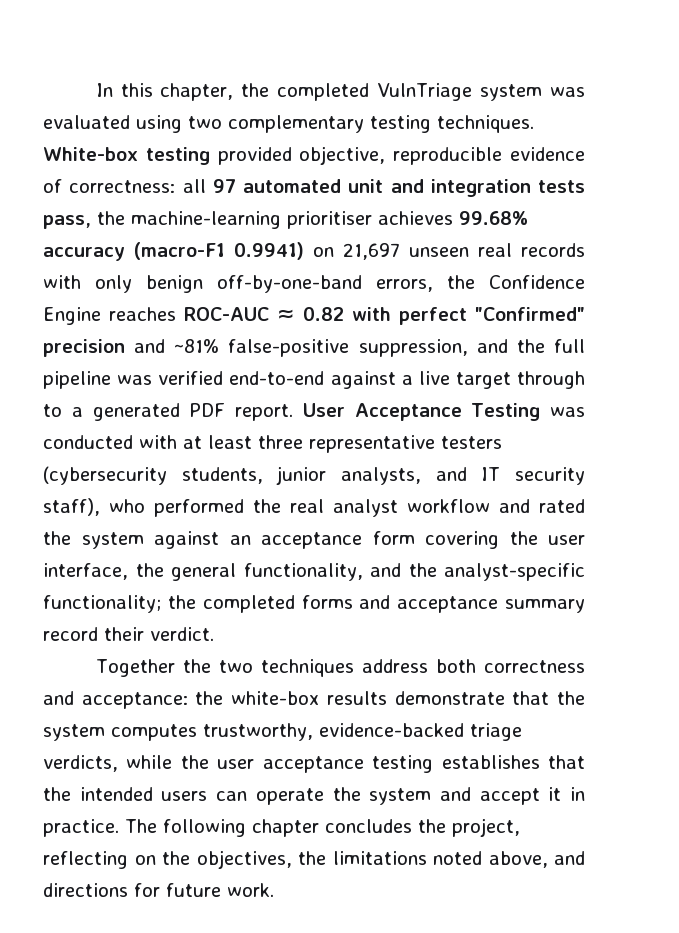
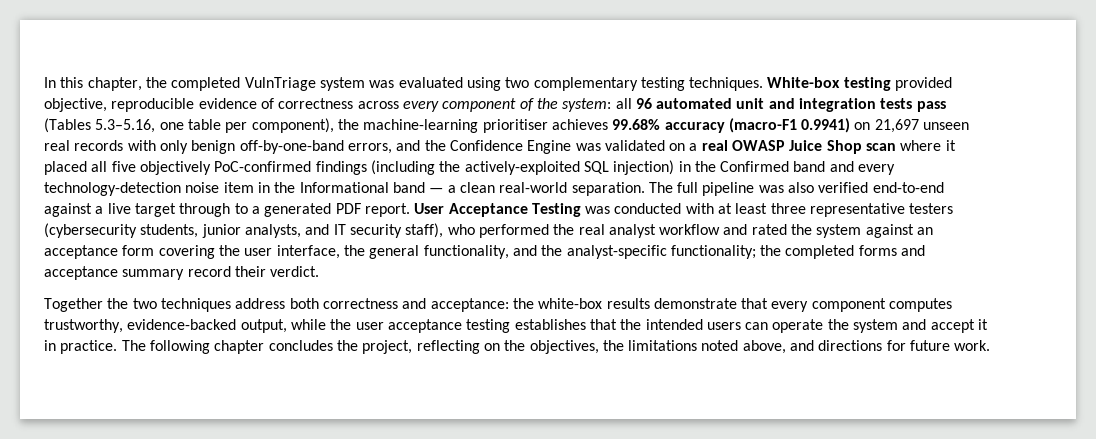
[69,179,236,193] correctness: all 97 -> [278,98,652,112] correctness across every component of the system: all 96
[43,215,91,229] pass, -> [916,101,946,112] [44,118,334,133] pass (Tables 5.3–5.16, one table per component),
(433, 285) none -> [396,140,421,151] and
[109,307,585,325] [43,339,545,357] reaches ROC-AUC ≈ 0.82 with perfect "Confirmed" precision and ~81% false-positive suppression, and the -> [575,140,956,154] [44,160,896,175] [44,182,673,196] was validated on a real OWASP Juice Shop scan where it placed all five objectively PoC-confirmed findings (including the actively-exploited SQL injection) in the Confirmed band and every technology-detection noise item in the Informational band — a clean real-world separation. The
(153, 380) none -> [788,182,815,193] also
[557,691,585,705] [43,724,105,741] the system -> [771,298,886,312] every component
[470,723,522,741] [43,755,118,772] triage verdicts, -> [240,319,287,333] output,

